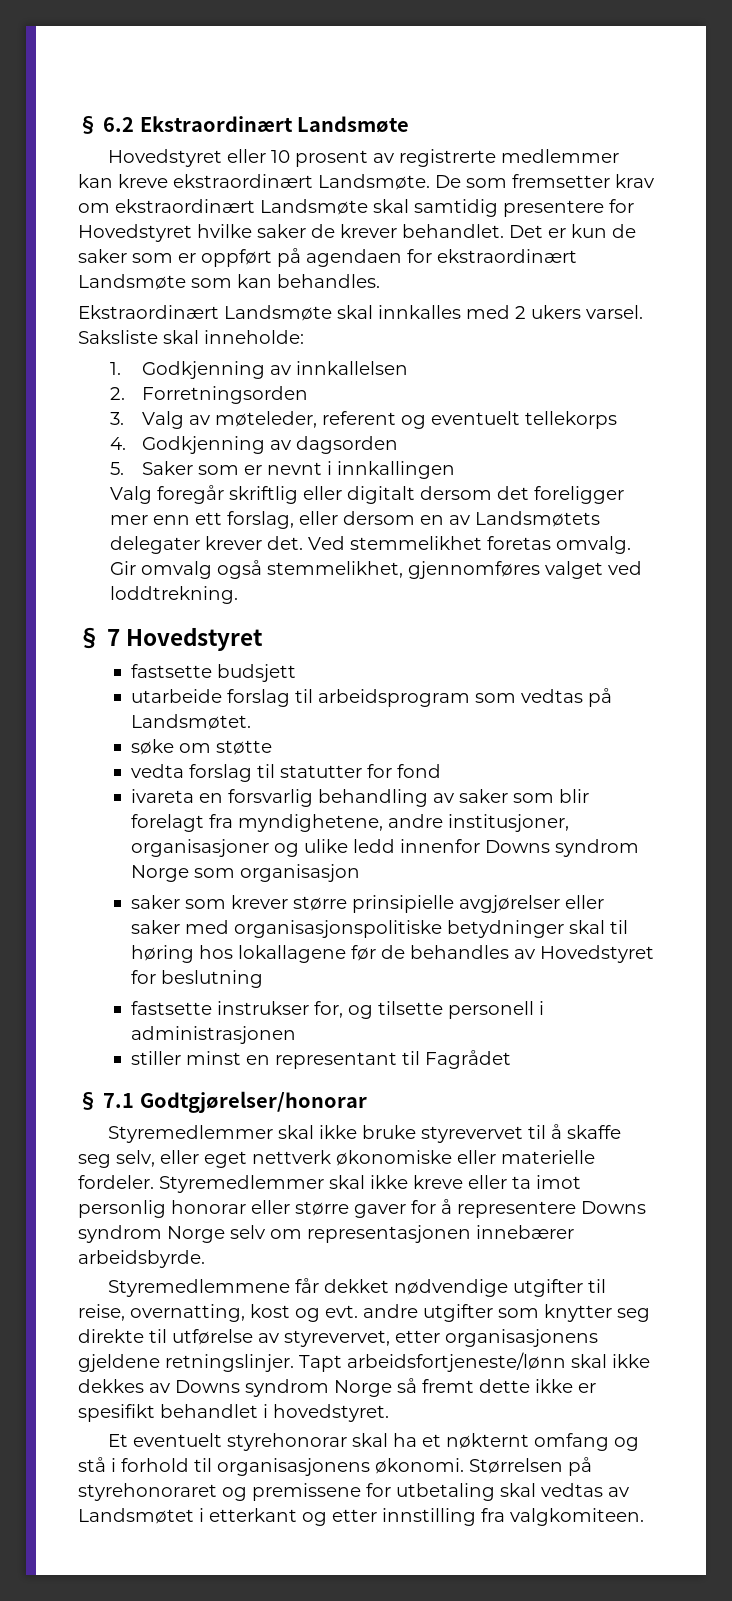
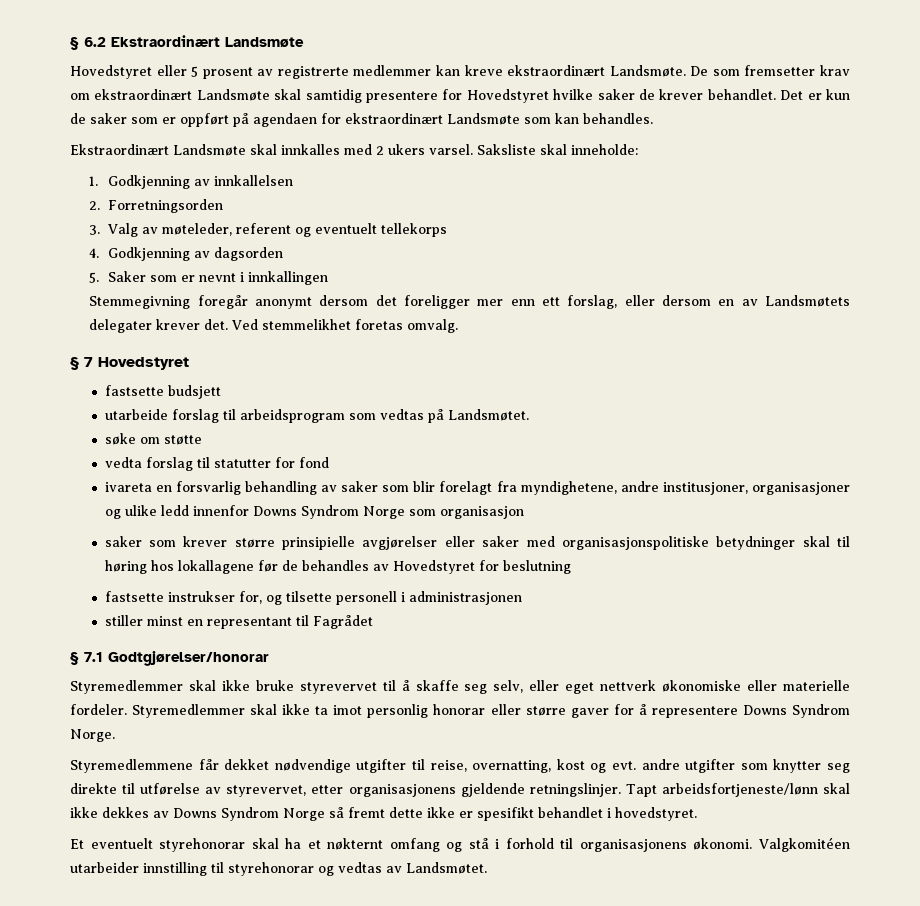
[270,150,290,163] 10 -> [191,66,199,77] 5
[110,485,416,504] Valg foregår skriftlig eller digitalt -> [89,295,312,309] Stemmegivning foregår anonymt
[110,560,643,579] [110,586,239,604] Gir omvalg også stemmelikhet, gjennomføres valget ved loddtrekning. -> (459, 326) none
[554,839,639,857] syndrom -> [300,505,359,519] Syndrom
[413,1175,507,1189] kreve eller -> (311, 709) none
[78,1225,574,1243] [78,1250,205,1268] syndrom Norge selv om representasjonen innebærer arbeidsbyrde. -> [792,704,851,718] [70,729,115,742] Syndrom Norge.
[78,1354,160,1372] gjeldene -> [460,783,525,797] gjeldende
[245,1379,329,1397] syndrom -> [221,807,279,821] Syndrom
[469,1457,592,1476] [78,1483,629,1501] [78,1508,644,1526] Størrelsen på styrehonoraret og premissene for utbetaling skal vedtas av Landsmøtet i etterkant og etter innstilling fra valgkomiteen. -> [759,837,851,852] [70,862,487,876] Valgkomitéen utarbeider innstilling til styrehonorar og vedtas av Landsmøtet.

